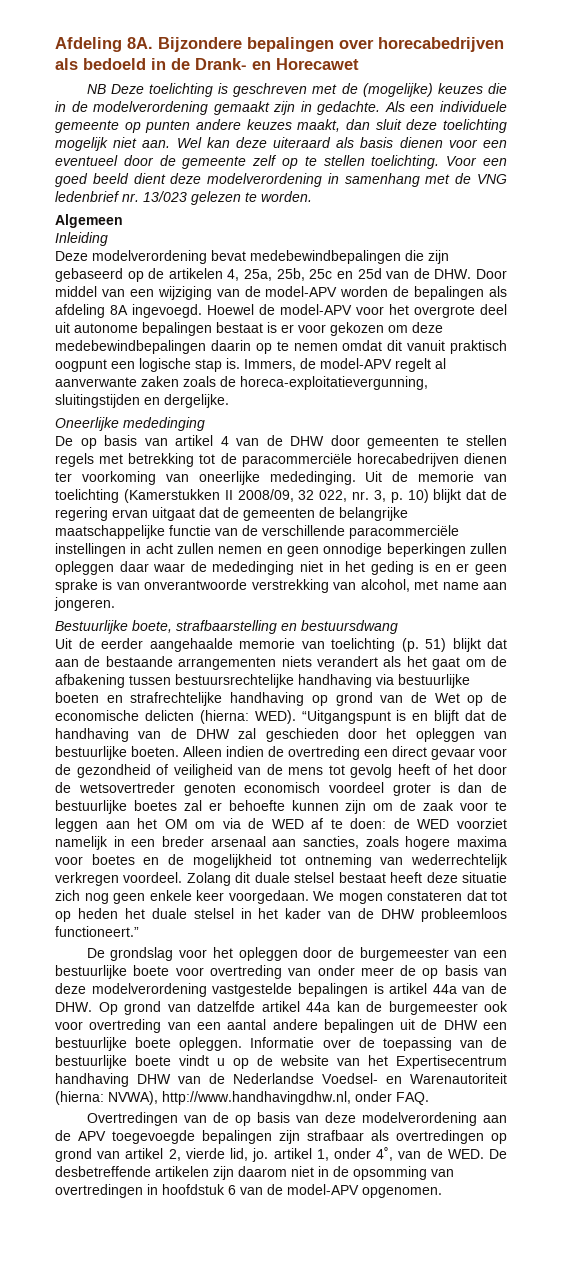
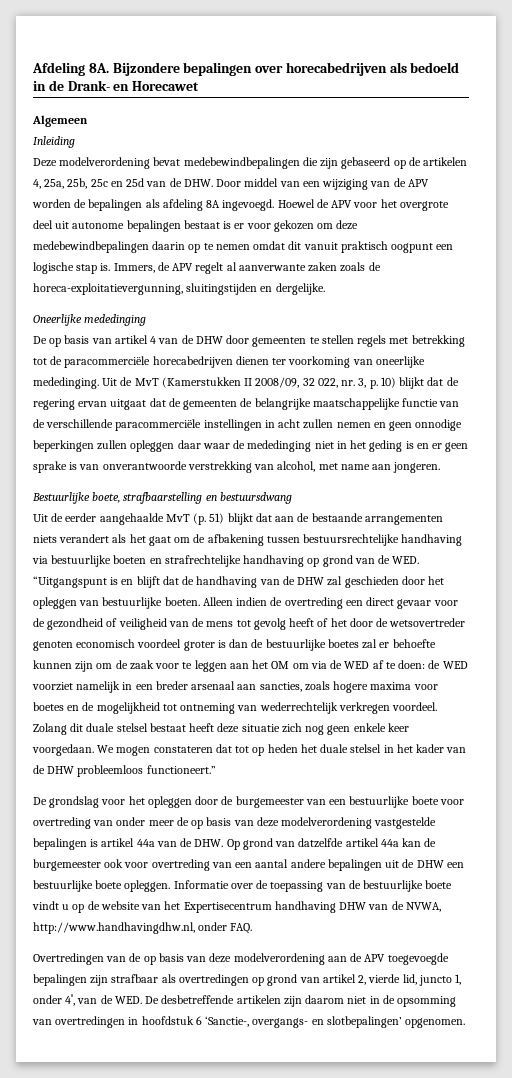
[86,83,507,97] [55,101,507,115] [55,119,508,133] [55,137,508,151] [55,155,508,169] [55,173,507,187] [55,191,312,205] // NB Deze toelichting is geschreven met de (mogelijke) keuzes die in de modelverordening gemaakt zijn in gedachte. Als een individuele gemeente op punten andere keuzes maakt, dan sluit deze toelichting mogelijk niet aan. Wel kan deze uiteraard als basis dienen voor een eventueel door de gemeente zelf op te stellen toelichting. Voor een goed beeld dient deze modelverordening in samenhang met de VNG ledenbrief nr. 13/023 gelezen te worden. -> (200, 86) none
[265,286,338,297] model-APV -> [407,179,429,187] APV
[280,304,352,315] model-APV -> [331,200,353,208] APV
[320,358,392,369] model-APV -> [172,263,194,271] APV
[418,471,507,482] [55,489,119,503] memorie van toelichting -> [134,378,159,386] MvT
[239,638,395,652] memorie van toelichting -> [165,514,190,522] MvT
[434,692,507,706] [55,710,296,724] Wet op de economische delicten (hierna: WED). -> [392,556,420,564] WED.
[233,1073,507,1084] [55,1091,158,1105] Nederlandse Voedsel- en Warenautoriteit (hierna: NVWA), -> [405,902,441,912] NVWA,
[252,1148,312,1162] jo. artikel -> [418,975,452,986] juncto
[240,1184,359,1195] van de model-APV -> [205,1016,402,1028] ‘Sanctie-, overgangs- en slotbepalingen’

